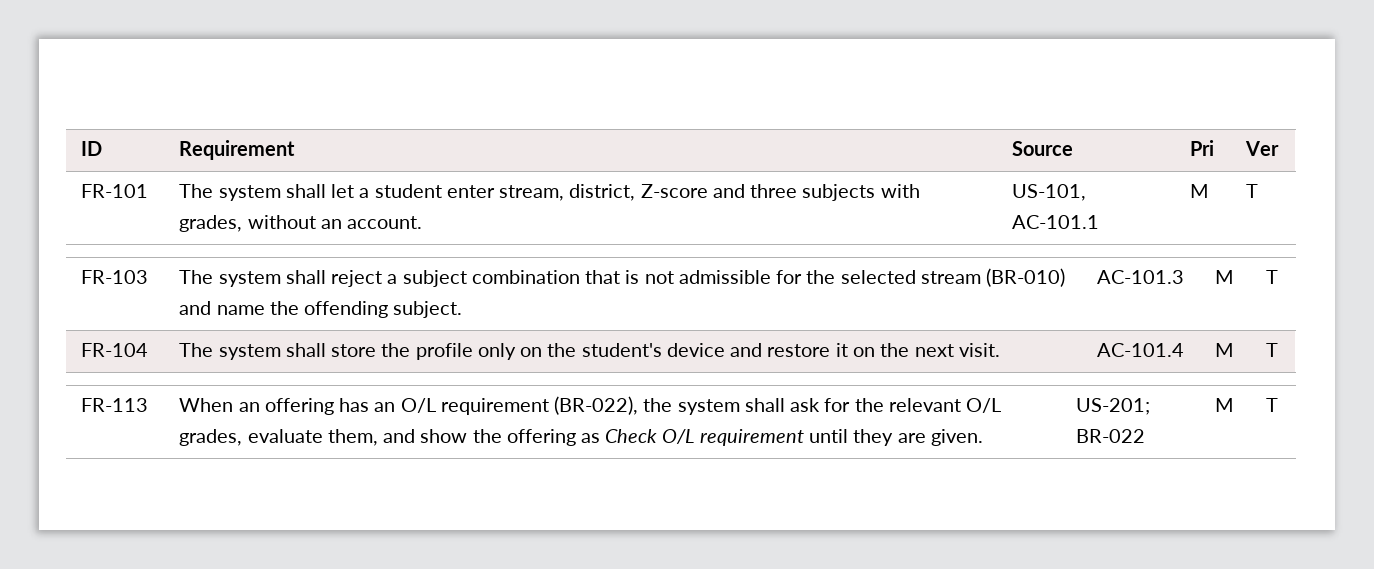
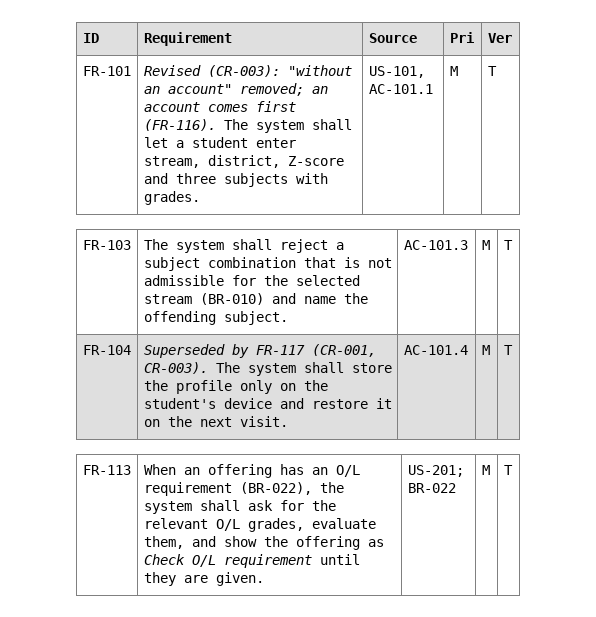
(149, 191) none -> [143,65,352,77] [143,83,328,96] [143,101,296,112] [143,119,216,131] Revised (CR-003): "without an account" removed; an account comes first (FR-116).
[179,215,423,232] grades, without an account. -> [143,191,200,205] grades.
(149, 350) none -> [143,344,376,358] [143,362,208,374] Superseded by FR-117 (CR-001, CR-003).

